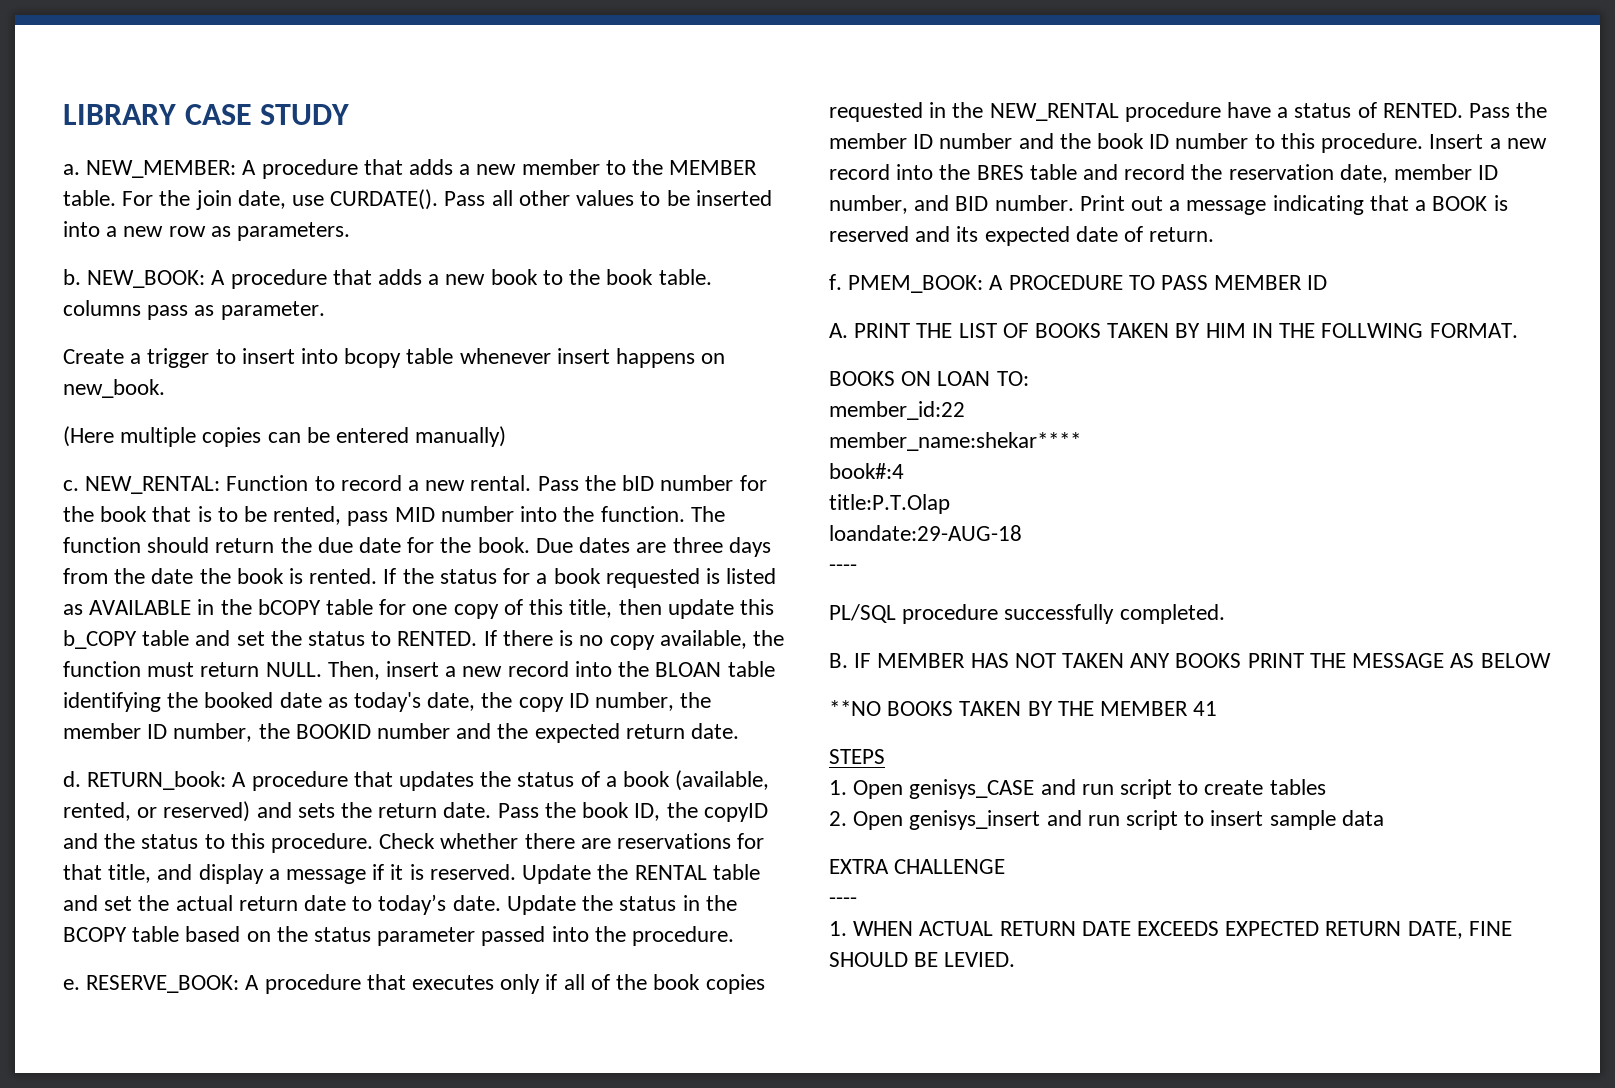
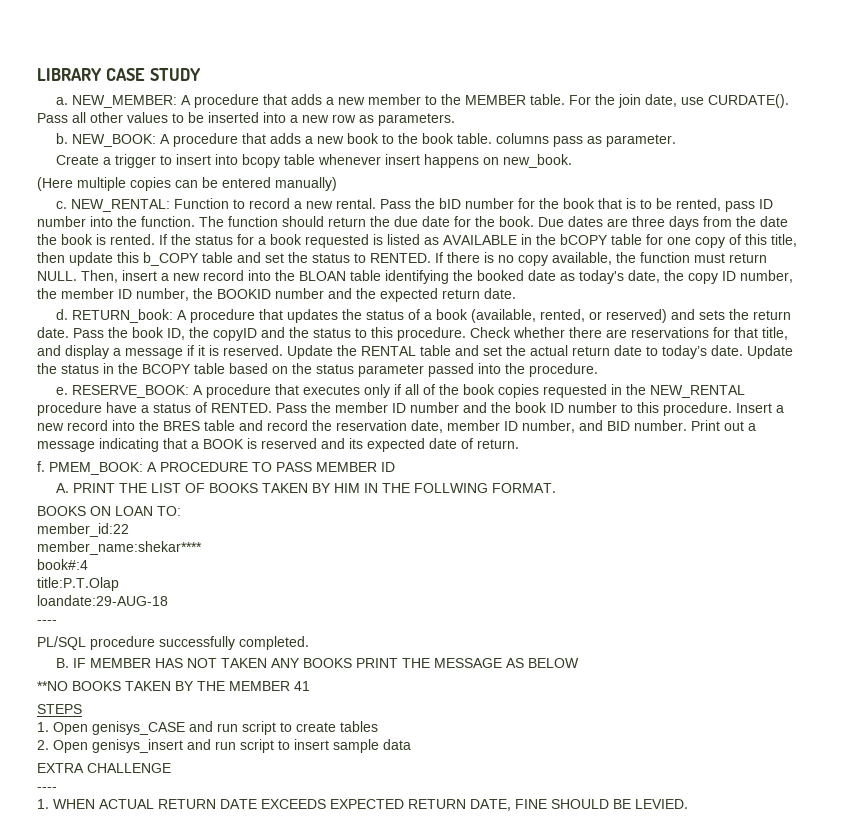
[394,507,435,522] MID -> [759,199,774,209] ID

